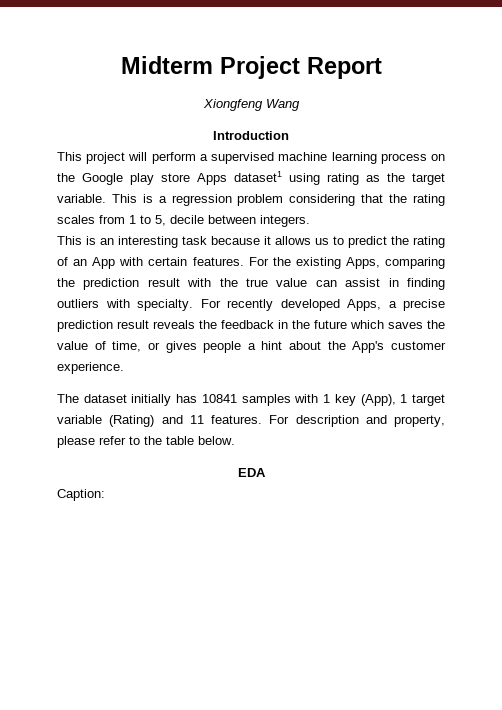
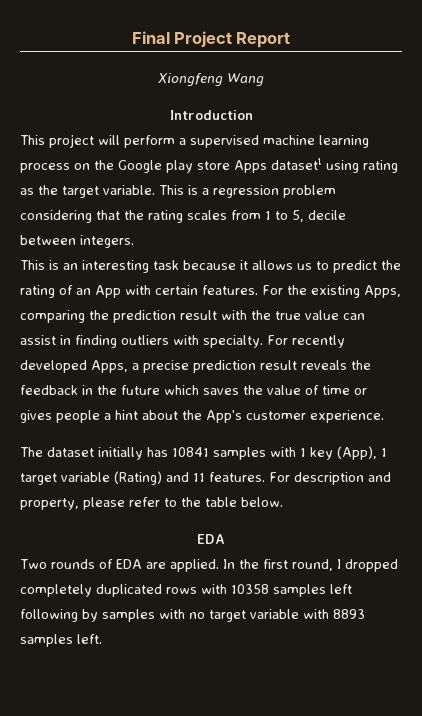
[120,56,213,74] Midterm -> [131,31,170,44] Final
[112,341,142,352] time, -> [322,385,350,395] time
[57,489,105,501] Caption: -> [20,559,398,572] [20,584,352,597] [20,609,365,622] [20,634,102,647] Two rounds of EDA are applied. In the first round, I dropped completely duplicated rows with 10358 samples left following by samples with no target variable with 8893 samples left.

